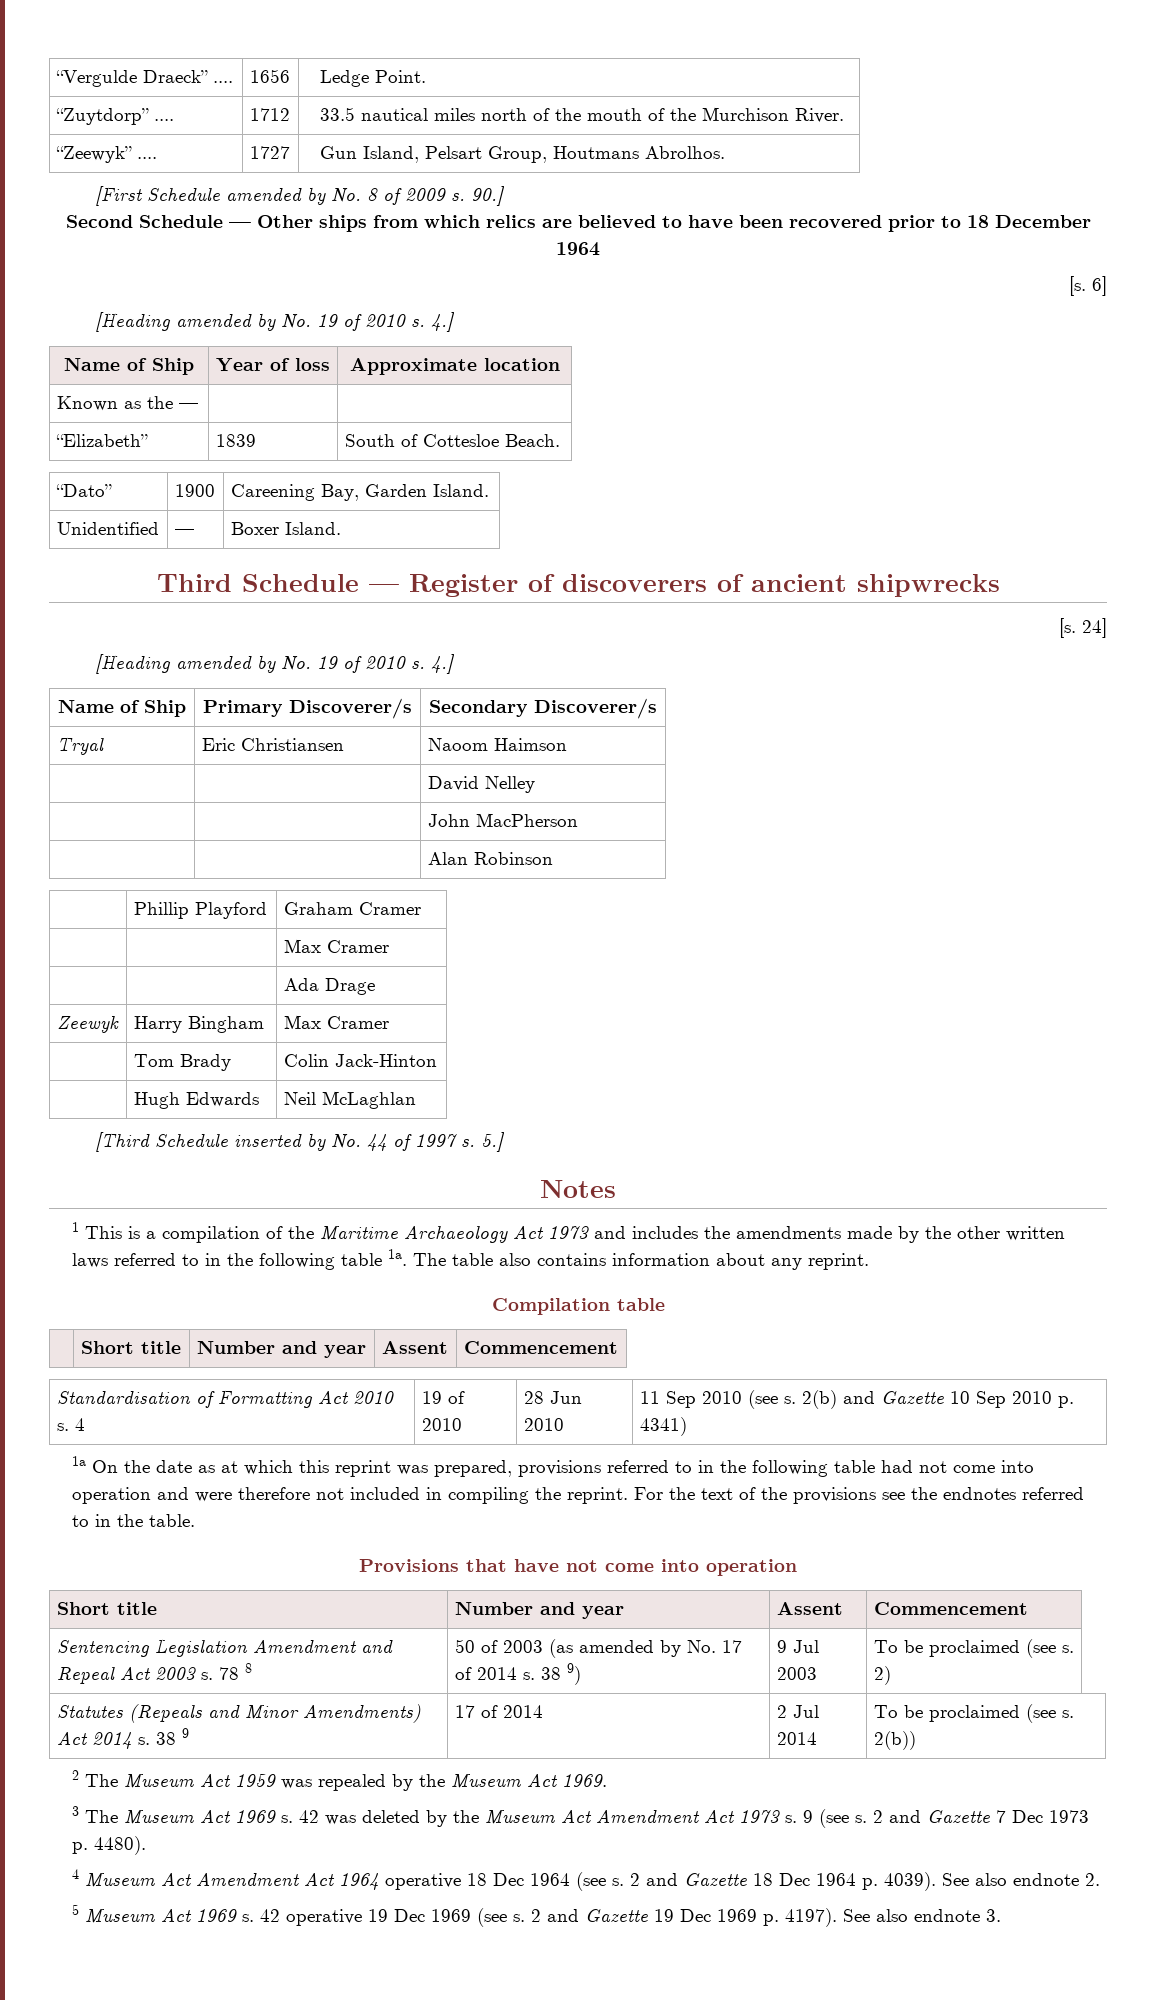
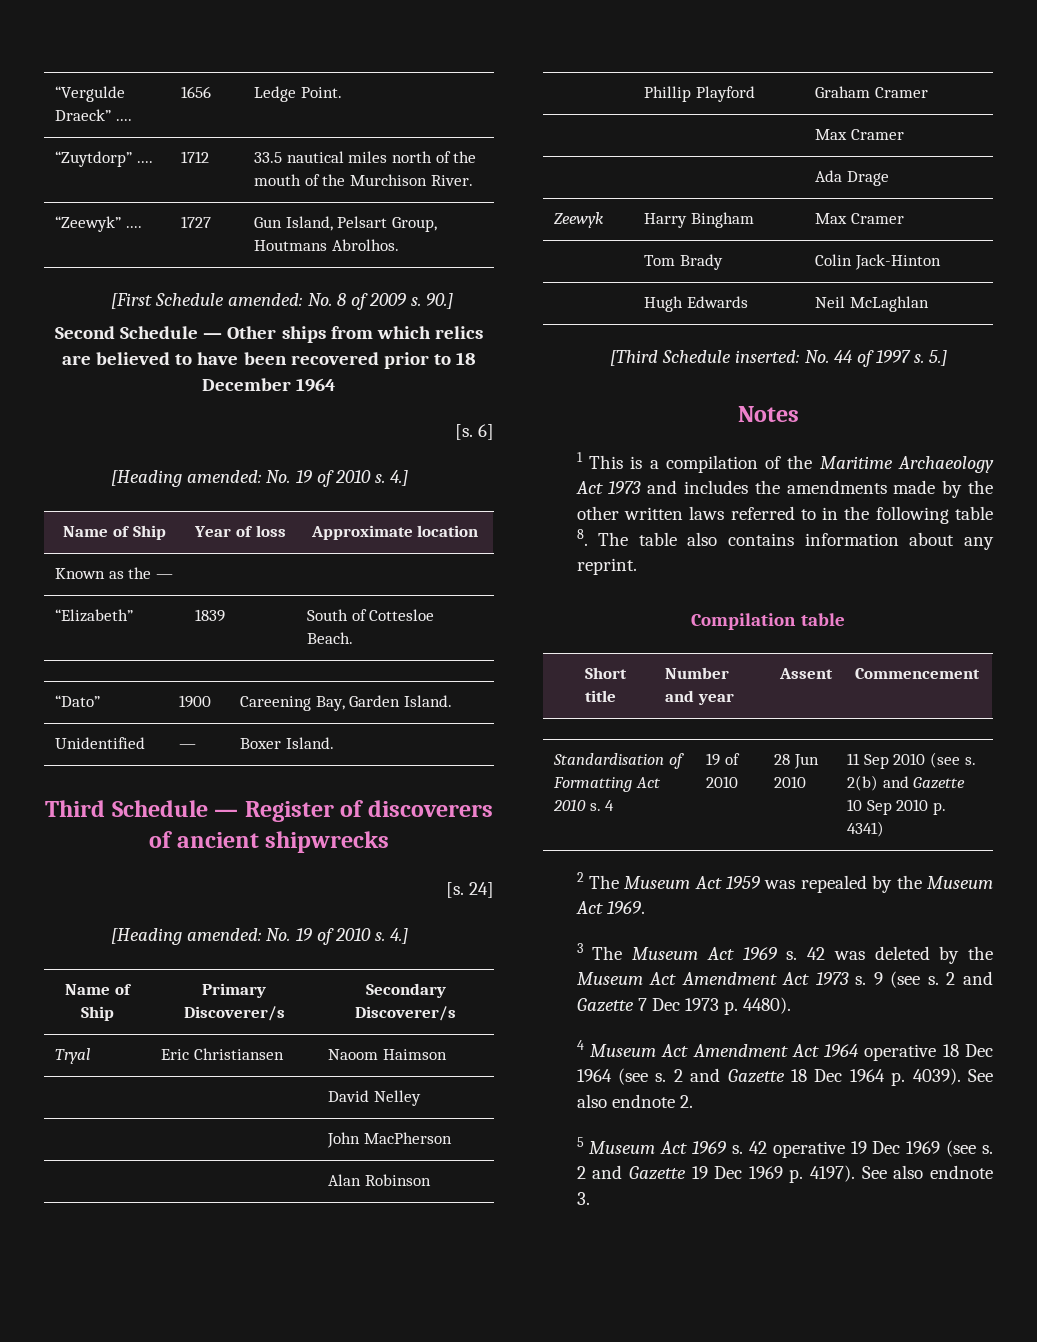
[226,187,327,205] amended by -> [228,293,303,306] amended:
[176,313,277,331] amended by -> [187,470,262,483] amended:
[176,655,277,673] amended by -> [187,928,262,941] amended:
[234,1133,327,1151] inserted by -> [735,350,800,363] inserted:
[388,1249,408,1266] 1a. -> [576,529,588,546] 8.
[72,1456,1035,1477] [72,1487,1085,1504] [72,1514,196,1527] [359,1559,797,1576] [56,1602,157,1615] [454,1602,624,1619] [776,1602,843,1615] [873,1602,1028,1615] [56,1639,393,1657] [56,1663,252,1684] [454,1639,742,1658] [454,1663,581,1685] [776,1640,819,1653] [776,1667,817,1680] [873,1639,1074,1658] [873,1666,891,1685] [56,1704,421,1723] [56,1728,189,1749] [454,1705,543,1718] [776,1705,819,1718] [776,1732,817,1745] [873,1704,1074,1723] [873,1731,916,1750] // 1a On the date as at which this reprint was prepared, provisions referred to in the following table had not come into operation and were therefore not included in compiling the reprint. For the text of the provisions see the endnotes referred to in the table. // Provisions that have not come into operation // Short title | Number and year | Assent | Commencement // Sentencing Legislation Amendment and Repeal Act 2003 s. 78 8 | 50 of 2003 (as amended by No. 17 of 2014 s. 38 9) | 9 Jul 2003 | To be proclaimed (see s. 2) // Statutes (Repeals and Minor Amendments) Act 2014 s. 38 9 | 17 of 2014 | 2 Jul 2014 | To be proclaimed (see s. 2(b)) -> (885, 829) none

